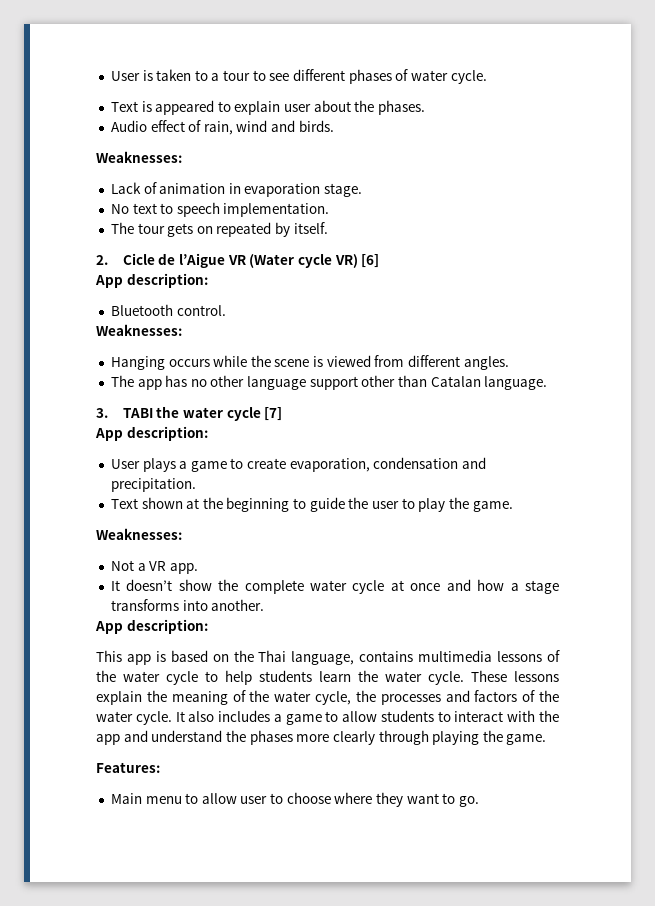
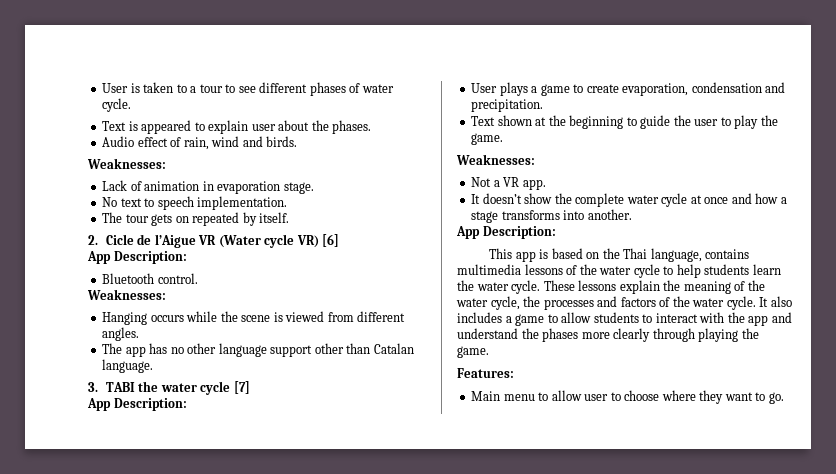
[126,273,208,288] description: -> [113,251,187,264] Description:
[126,426,208,441] description: -> [113,398,187,411] Description:
[126,619,208,634] description: -> [482,226,556,239] Description:

